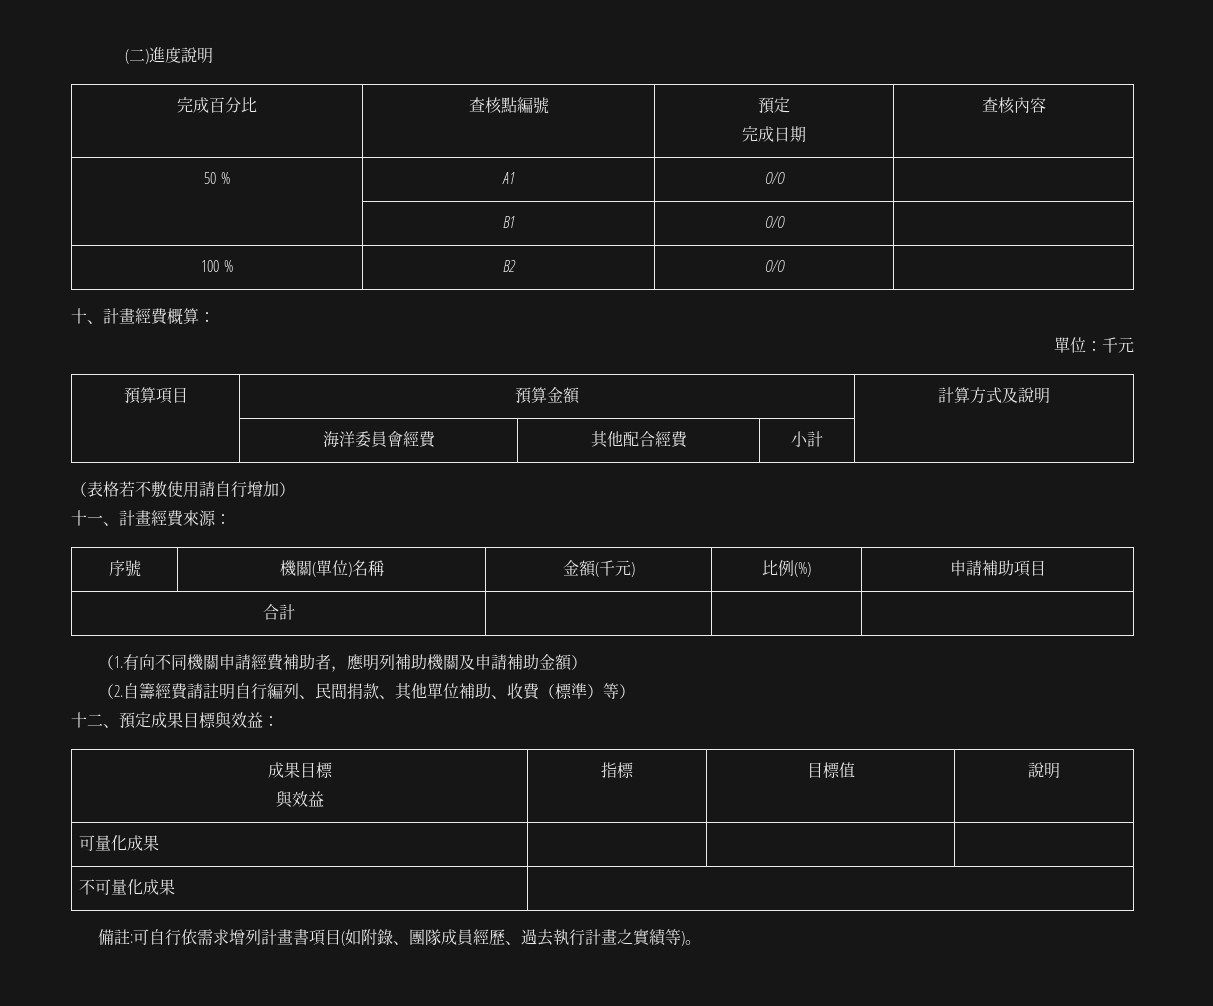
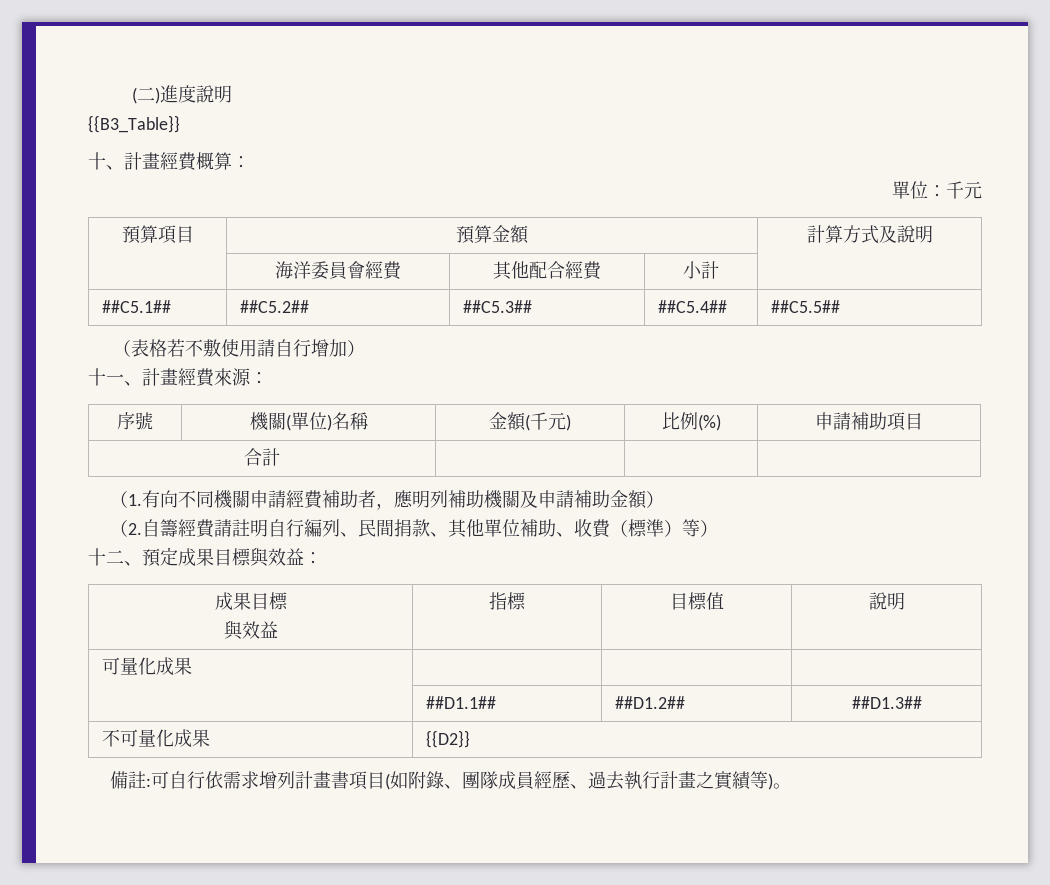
[177,97,257,113] [468,97,549,114] [758,97,790,114] [742,126,806,142] [981,97,1046,114] [204,172,230,184] [501,172,515,184] [764,172,785,184] [502,216,515,228] [764,216,785,228] [201,260,233,272] [502,260,516,272] [764,260,785,272] // 完成百分比 | 查核點編號 | 預定 // 完成日期 | 查核內容 // 50 % | A1 | O/O | // | B1 | O/O | // 100 % | B2 | O/O | -> [88,115,180,133] // {{B3_Table}}
(823, 439) none -> [101,300,171,313] [239,300,309,313] [462,300,532,313] [657,300,727,313] [770,300,840,313] // ##C5.1## | ##C5.2## | ##C5.3## | ##C5.4## | ##C5.5##
(160, 843) none -> [425,696,496,709] [614,696,685,709] [851,696,922,709] // | ##D1.1## | ##D1.2## | ##D1.3##
(176, 887) none -> [425,730,470,748] {{D2}}

